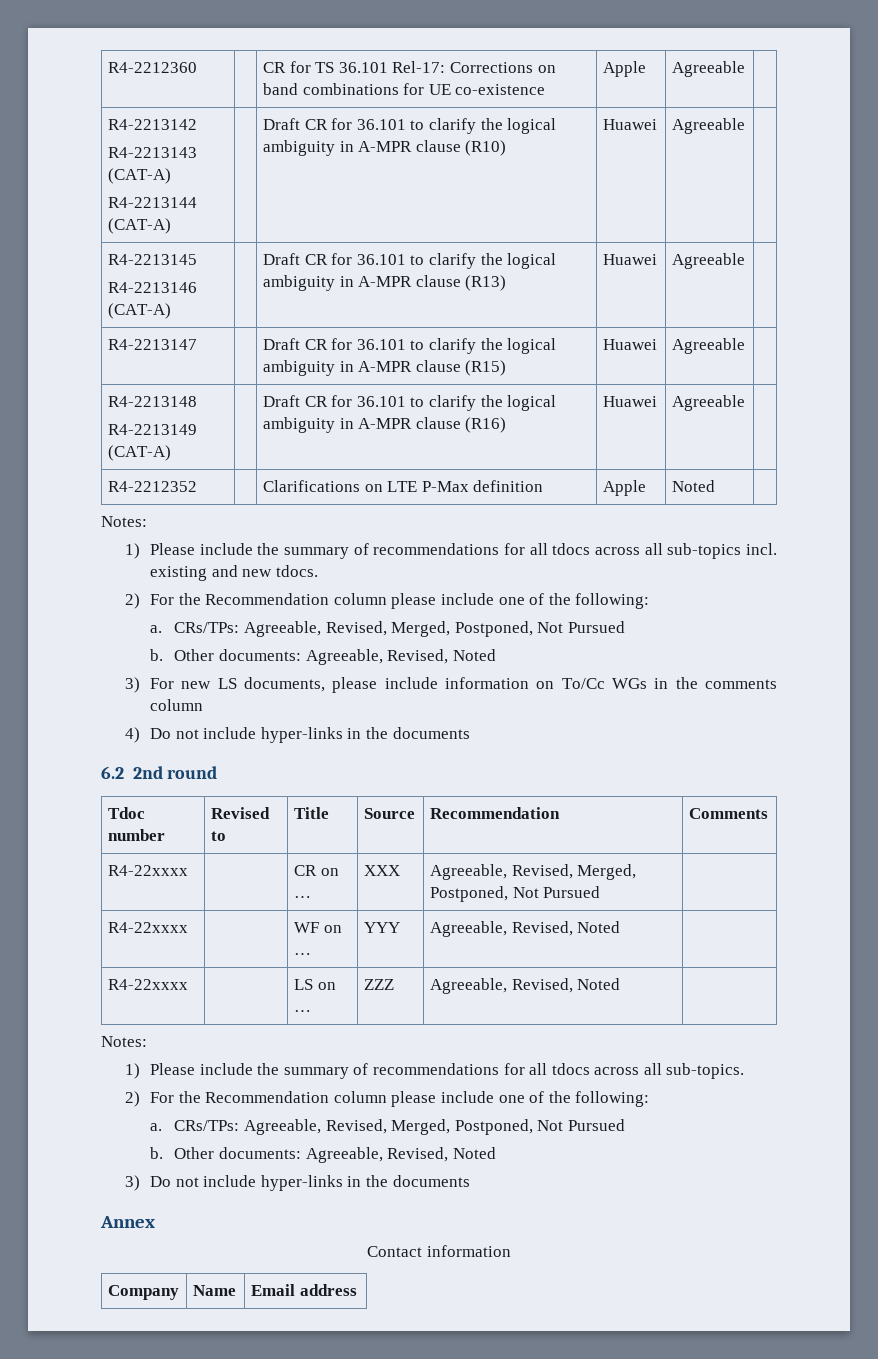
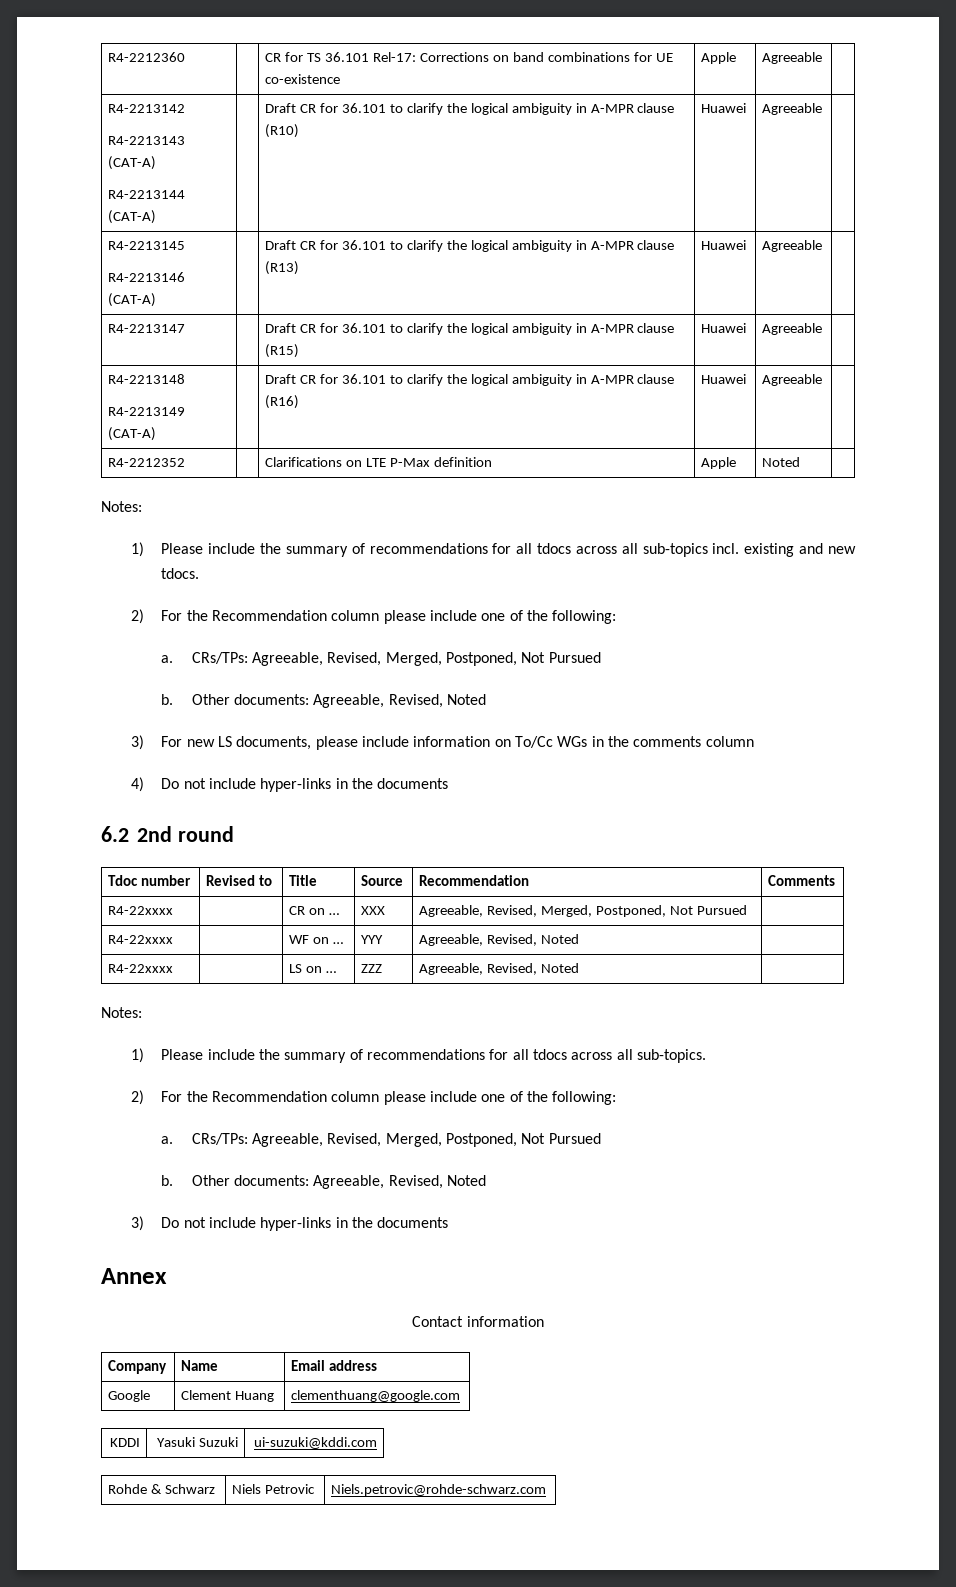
(357, 1290) none -> [108,1390,151,1402] [181,1390,275,1402] [291,1390,461,1402] [109,1438,140,1447] [156,1437,238,1447] [253,1437,377,1449] [108,1484,216,1494] [232,1484,316,1494] [331,1484,547,1496] // Google | Clement Huang | clementhuang@google.com // KDDI | Yasuki Suzuki | ui-suzuki@kddi.com // Rohde & Schwarz | Niels Petrovic | Niels.petrovic@rohde-schwarz.com

